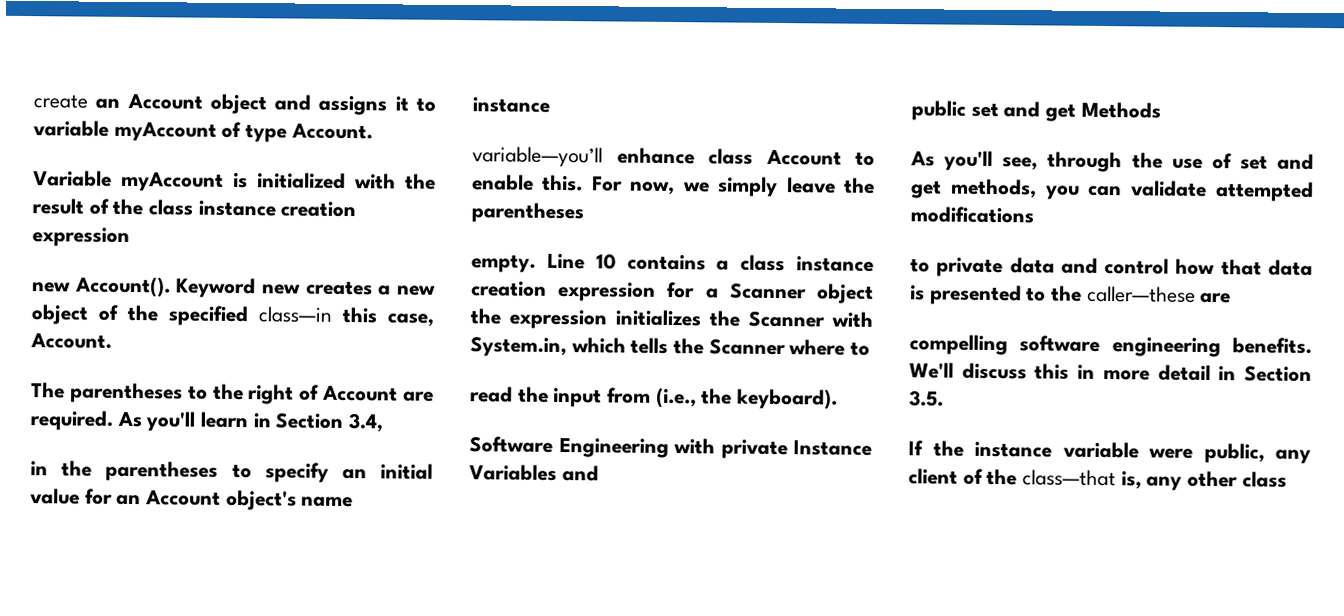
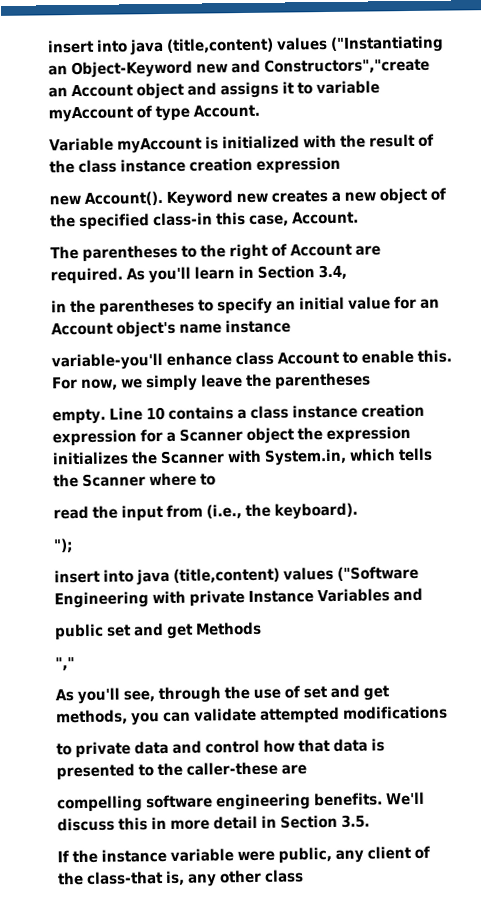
[33,94,88,109] create -> [47,35,444,56] [48,57,430,79] insert into java (title,content) values ("Instantiating an Object-Keyword new and Constructors","create
[258,306,332,323] class—in -> [153,212,213,227] class-in
[472,146,603,168] variable—you’ll -> [51,352,163,371] variable-you'll
[469,436,553,453] Software -> [53,538,73,554] [54,565,419,586] "); // insert into java (title,content) values ("Software
(1161, 110) none -> [55,657,75,672] // ","
[1086,285,1196,303] caller—these -> [186,761,278,776] caller-these
[1022,469,1117,487] class—that -> [86,871,164,885] class-that

